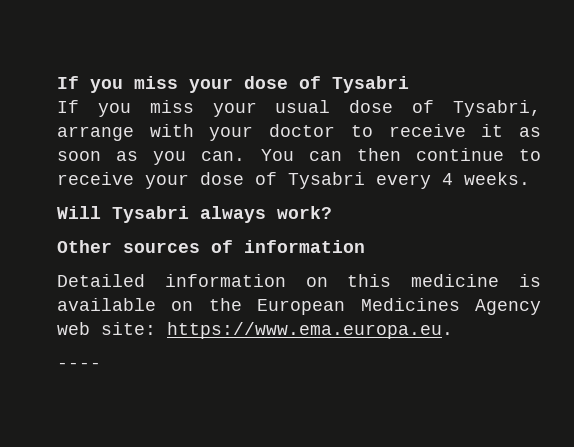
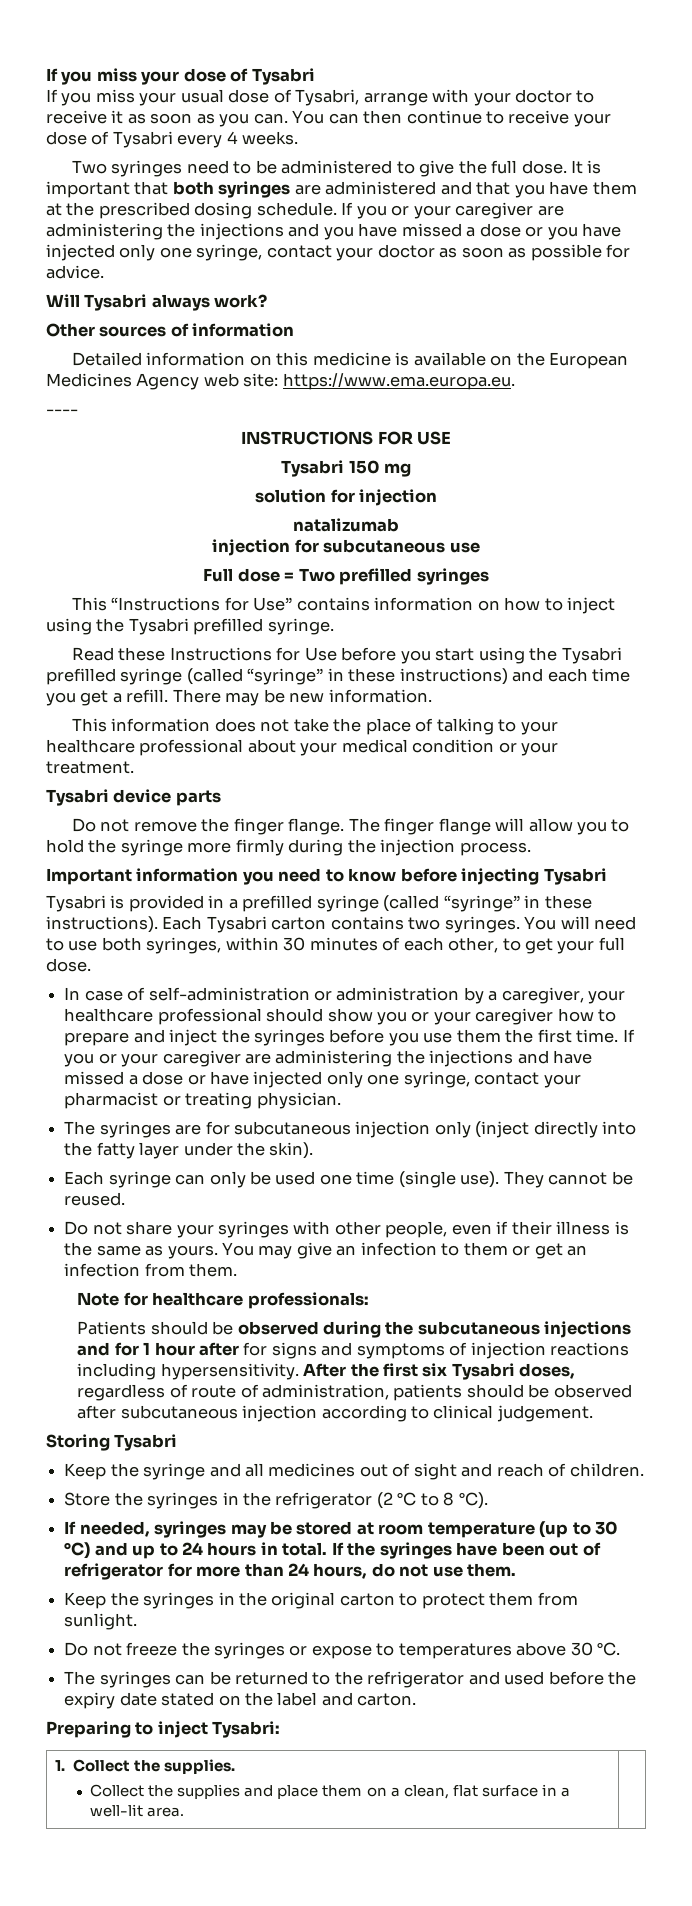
(530, 178) none -> [71,160,602,177] [46,181,637,198] [46,202,564,219] [46,223,622,240] [46,244,631,261] [46,265,104,279] // Two syringes need to be administered to give the full dose. It is important that both syringes are administered and that you have them at the prescribed dosing schedule. If you or your caregiver are administering the injections and you have missed a dose or you have injected only one syringe, contact your doctor as soon as possible for advice.
(101, 365) none -> [241,431,451,445] [281,460,411,477] [255,489,437,506] [293,518,399,532] [212,539,480,556] [203,568,489,585] [71,597,616,614] [46,618,334,635] [71,647,622,664] [46,668,631,685] [46,689,432,706] [71,718,558,735] [46,739,559,756] [46,761,134,774] [46,789,221,806] [71,818,630,835] [46,839,531,856] [46,868,607,885] [46,895,592,912] [46,916,637,933] [46,937,625,954] [46,958,91,972] [64,987,626,1004] [64,1008,617,1025] [64,1029,635,1046] [64,1050,593,1067] [64,1071,581,1088] [64,1092,341,1109] [64,1121,637,1138] [64,1142,314,1159] [64,1171,633,1188] [64,1192,126,1206] [64,1221,629,1238] [64,1242,588,1259] [64,1263,238,1277] [77,1292,369,1309] [77,1321,632,1338] [77,1342,630,1359] [77,1363,576,1380] [77,1384,632,1401] [77,1405,593,1422] [46,1434,178,1451] [64,1463,644,1480] [64,1492,488,1509] [64,1521,619,1538] [64,1542,601,1559] [64,1563,517,1580] [64,1592,578,1609] [64,1613,138,1630] [64,1642,621,1659] [64,1671,637,1688] [64,1692,417,1709] [46,1721,281,1738] [55,1759,235,1774] [90,1784,570,1799] [90,1804,185,1817] // INSTRUCTIONS FOR USE // Tysabri 150 mg // solution for injection // natalizumab // injection for subcutaneous use // Full dose = Two prefilled syringes // This “Instructions for Use” contains information on how to inject using the Tysabri prefilled syringe. // Read these Instructions for Use before you start using the Tysabri prefilled syringe (called “syringe” in these instructions) and each time you get a refill. There may be new information. // This information does not take the place of talking to your healthcare professional about your medical condition or your treatment. // Tysabri device parts // Do not remove the finger flange. The finger flange will allow you to hold the syringe more firmly during the injection process. // Important information you need to know before injecting Tysabri // Tysabri is provided in a prefilled syringe (called “syringe” in these instructions). Each Tysabri carton contains two syringes. You will need to use both syringes, within 30 minutes of each other, to get your full dose. // In case of self-administration or administration by a caregiver, your healthcare professional should show you or your caregiver how to prepare and inject the syringes before you use them the first time. If you or your caregiver are administering the injections and have missed a dose or have injected only one syringe, contact your pharmacist or treating physician. // The syringes are for subcutaneous injection only (inject directly into the fatty layer under the skin). // Each syringe can only be used one time (single use). They cannot be reused. // Do not share your syringes with other people, even if their illness is the same as yours. You may give an infection to them or get an infection from them. // Note for healthcare professionals: // Patients should be observed during the subcutaneous injections and for 1 hour after for signs and symptoms of injection reactions including hypersensitivity. After the first six Tysabri doses, regardless of route of administration, patients should be observed after subcutaneous injection according to clinical judgement. // Storing Tysabri // Keep the syringe and all medicines out of sight and reach of children. // Store the syringes in the refrigerator (2 °C to 8 °C). // If needed, syringes may be stored at room temperature (up to 30 °C) and up to 24 hours in total. If the syringes have been out of refrigerator for more than 24 hours, do not use them. // Keep the syringes in the original carton to protect them from sunlight. // Do not freeze the syringes or expose to temperatures above 30 °C. // The syringes can be returned to the refrigerator and used before the expiry date stated on the label and carton. // Preparing to inject Tysabri: // 1. Collect the supplies. // Collect the supplies and place them on a clean, flat surface in a well-lit area. |

